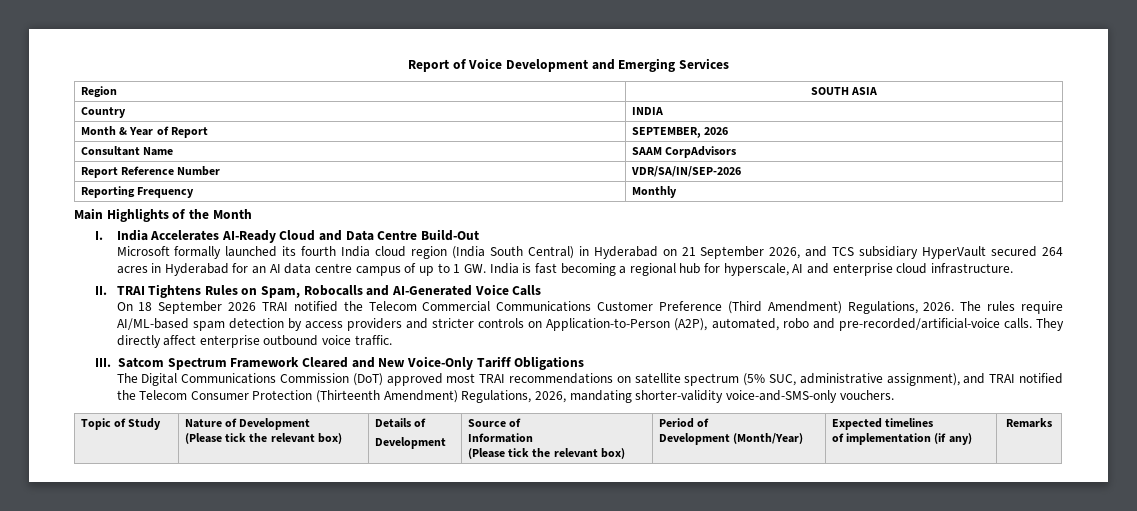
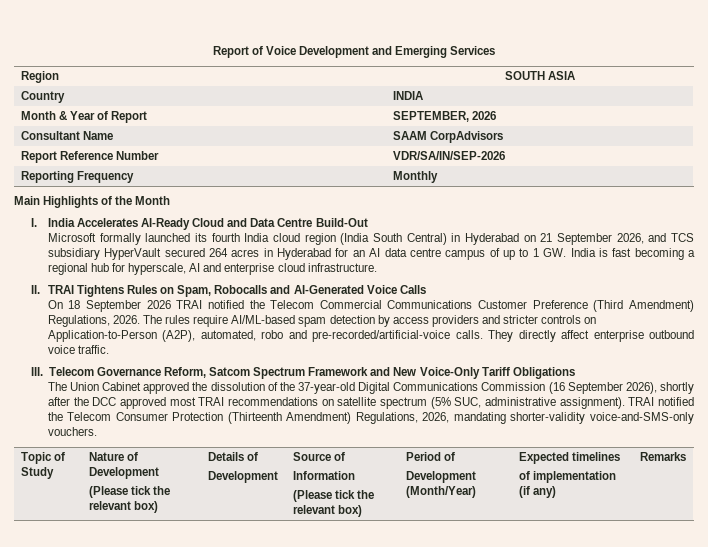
(112, 362) none -> [48,367,206,378] Telecom Governance Reform,
[301,357,348,368] Cleared -> (369, 371) none
[141,373,383,386] Digital Communications Commission (DoT) -> [69,382,694,394] [47,397,117,406] Union Cabinet approved the dissolution of the 37-year-old Digital Communications Commission (16 September 2026), shortly after the DCC
[886,373,986,386] assignment), and -> [559,397,625,409] assignment).

